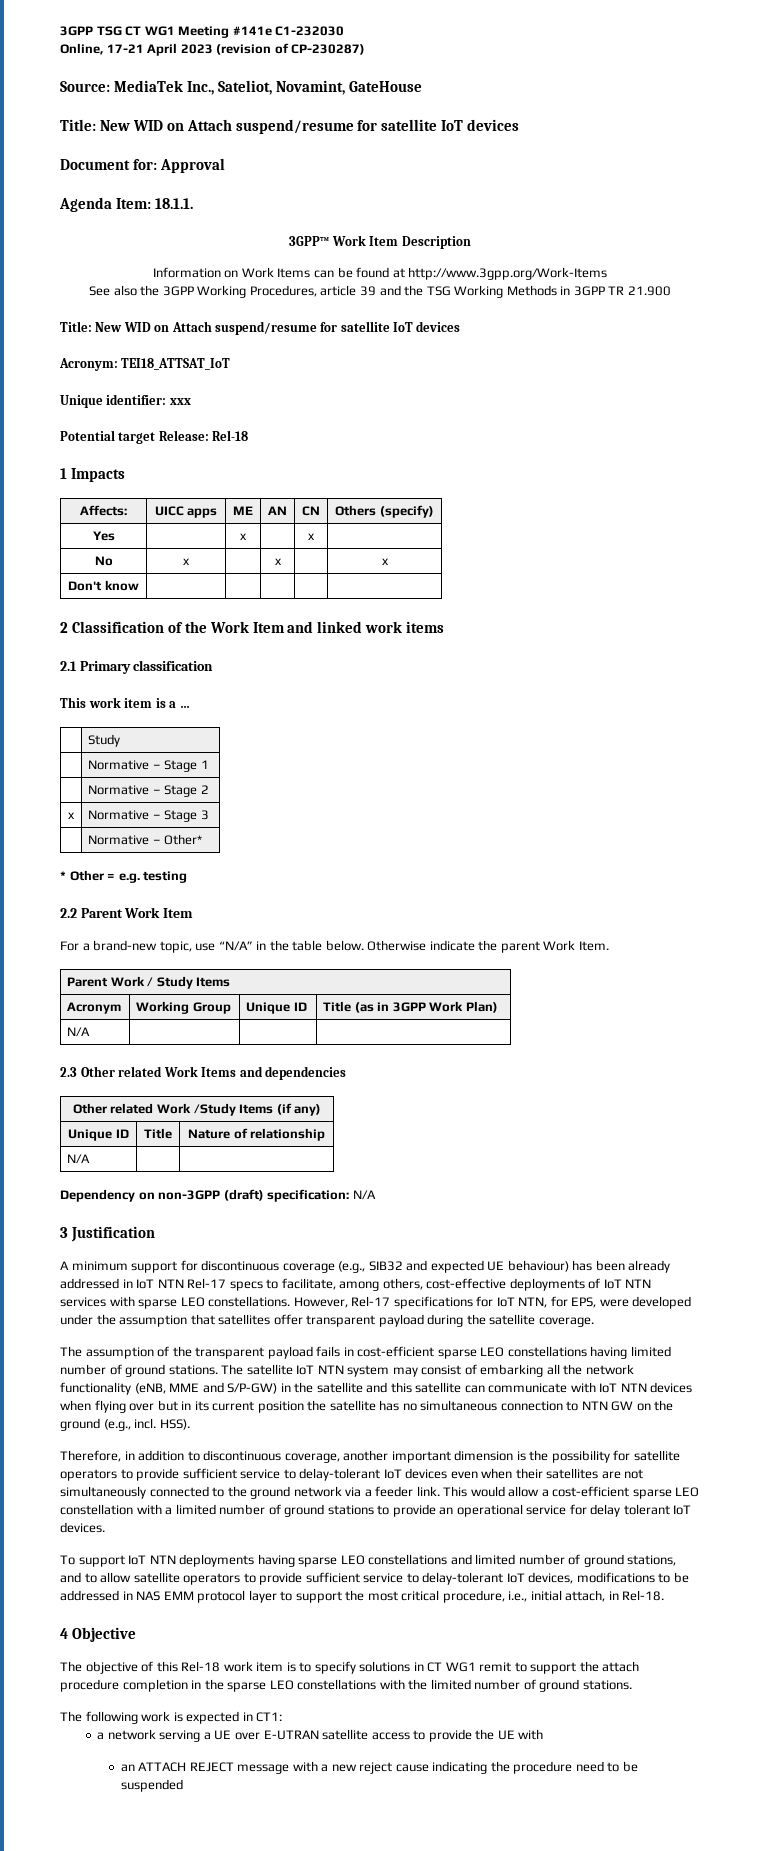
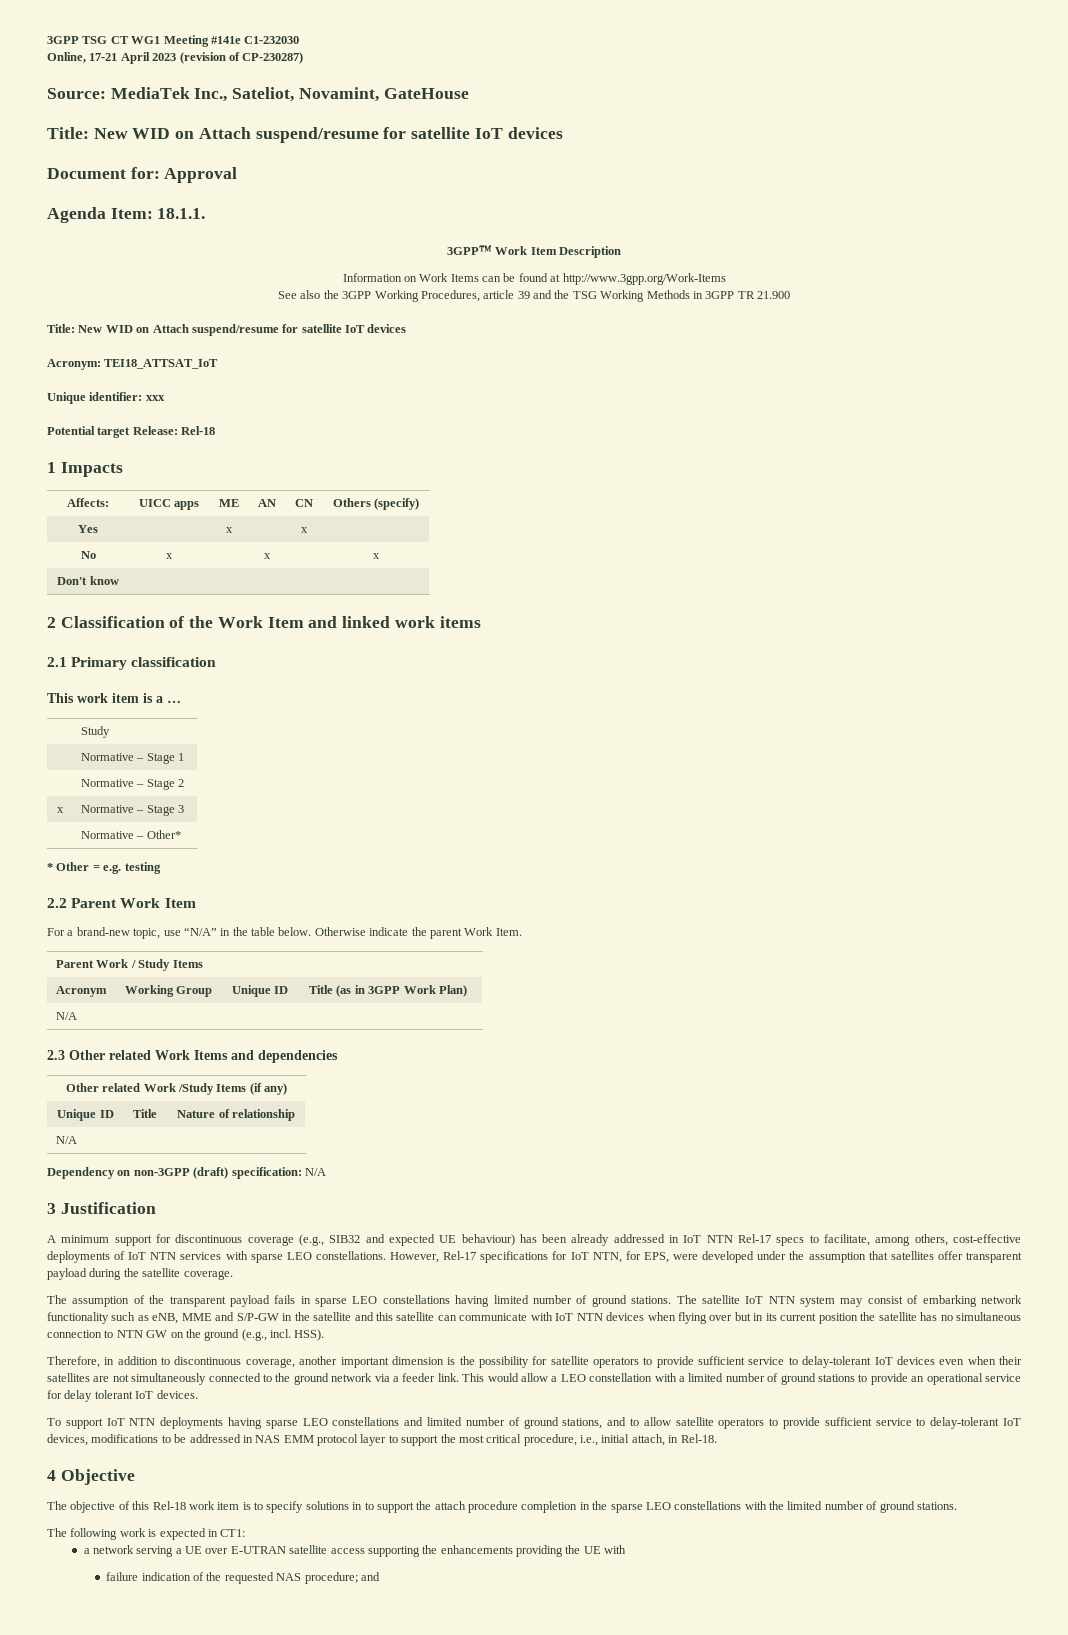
[357,1346,435,1357] cost-efficient -> (311, 1300) none
[546,1364,634,1375] [60,1382,166,1395] all the network functionality (eNB, -> [980,1295,1022,1304] [47,1312,179,1324] network functionality such as eNB,
[227,1383,278,1394] S/P-GW) -> [236,1313,279,1321] S/P-GW
[552,1486,672,1499] cost-efficient sparse -> (558, 1379) none
[427,1662,512,1672] CT WG1 remit -> (363, 1506) none
[413,1729,472,1742] to provide -> [367,1545,563,1557] supporting the enhancements providing
[120,1761,638,1774] [120,1779,183,1792] an ATTACH REJECT message with a new reject cause indicating the procedure need to be suspended -> [106,1572,380,1584] failure indication of the requested NAS procedure; and

